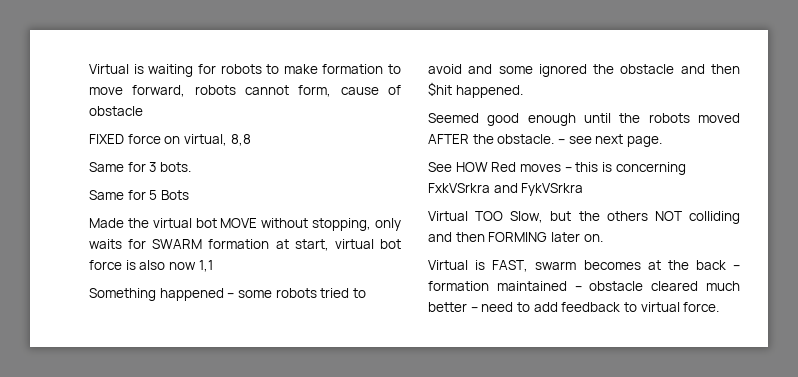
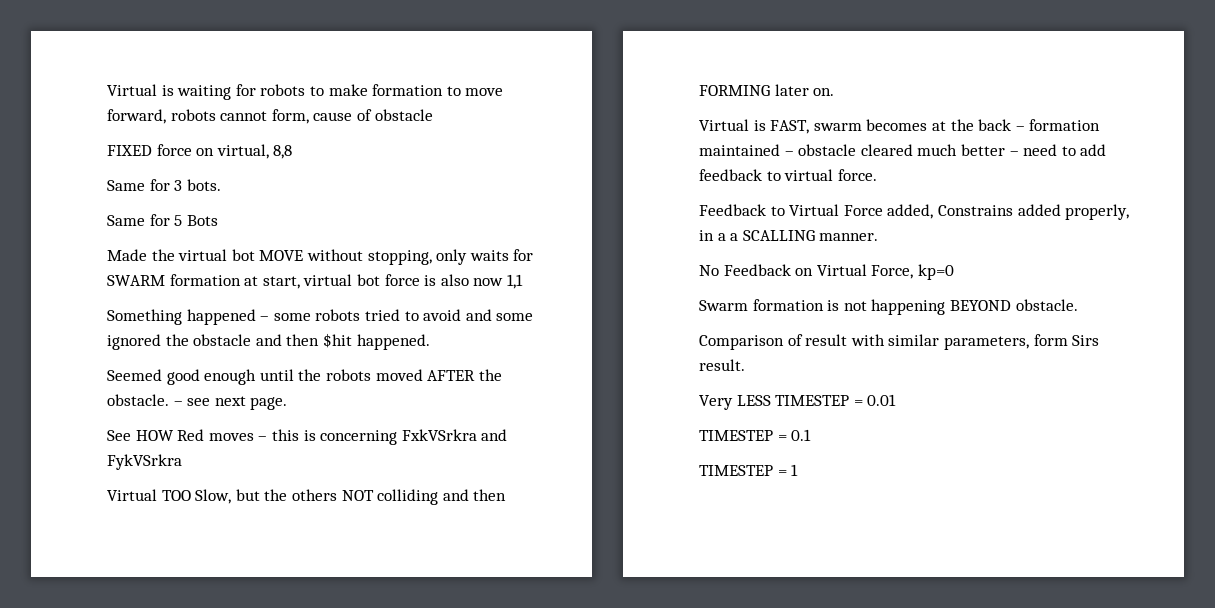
(720, 307) none -> [699,204,1130,220] [699,230,879,241] [699,264,954,280] [699,299,1078,315] [699,334,1100,350] [699,359,745,371] [699,394,897,410] [699,429,812,441] [699,464,799,476] // Feedback to Virtual Force added, Constrains added properly, in a a SCALLING manner. // No Feedback on Virtual Force, kp=0 // Swarm formation is not happening BEYOND obstacle. // Comparison of result with similar parameters, form Sirs result. // Very LESS TIMESTEP = 0.01 // TIMESTEP = 0.1 // TIMESTEP = 1

